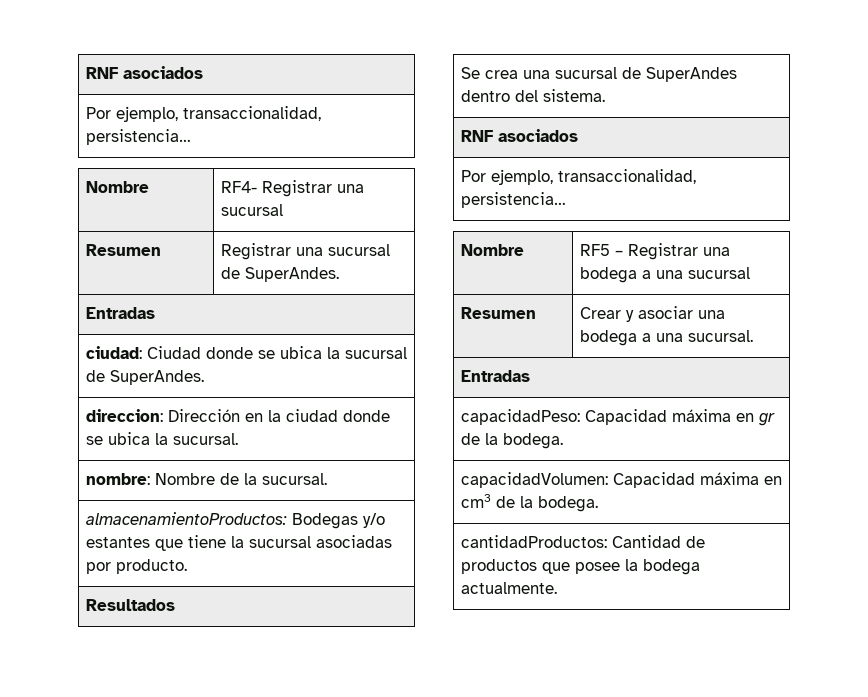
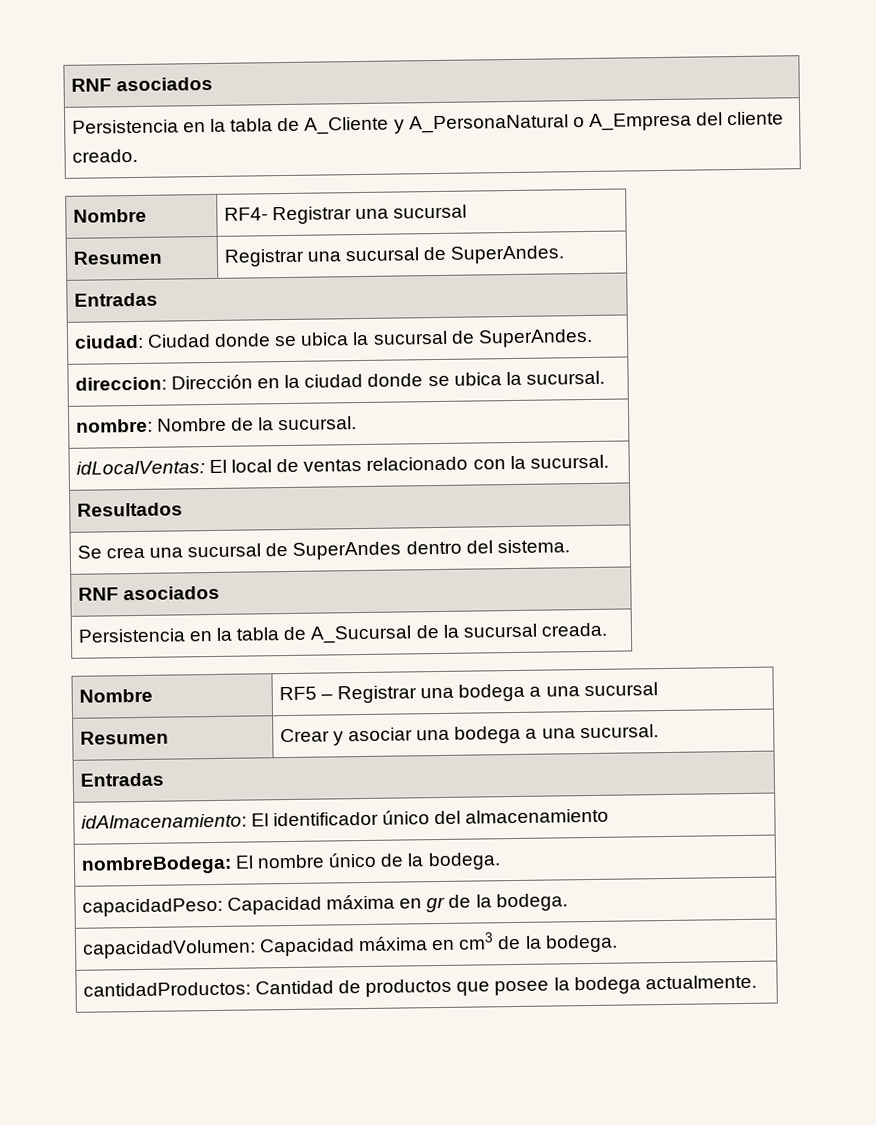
[85,66,203,79] [85,106,321,122] [85,129,191,145] RNF asociados // Por ejemplo, transaccionalidad, persistencia… -> [70,76,213,92] [71,111,785,135] [71,148,138,163] RNF asociados // Persistencia en la tabla de A_Cliente y A_PersonaNatural o A_Empresa del cliente creado.
[85,512,385,529] [85,535,392,551] [85,559,187,574] almacenamientoProductos: Bodegas y/o estantes que tiene la sucursal asociadas por producto. -> [75,454,609,475] idLocalVentas: El local de ventas relacionado con la sucursal.
[460,169,696,185] [460,192,566,208] Por ejemplo, transaccionalidad, persistencia… -> [77,622,607,644] Persistencia en la tabla de A_Sucursal de la sucursal creada.
(530, 376) none -> [80,808,610,829] [80,852,501,875] // idAlmacenamiento: El identificador único del almacenamiento // nombreBodega: El nombre único de la bodega.

